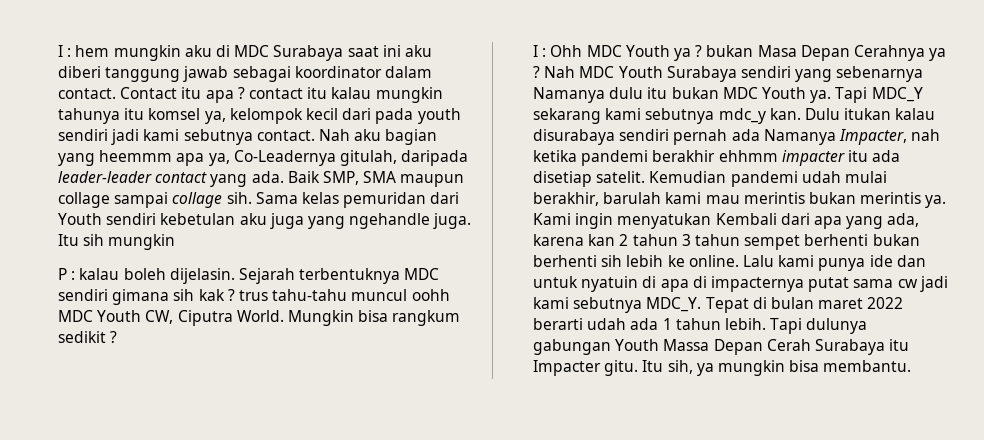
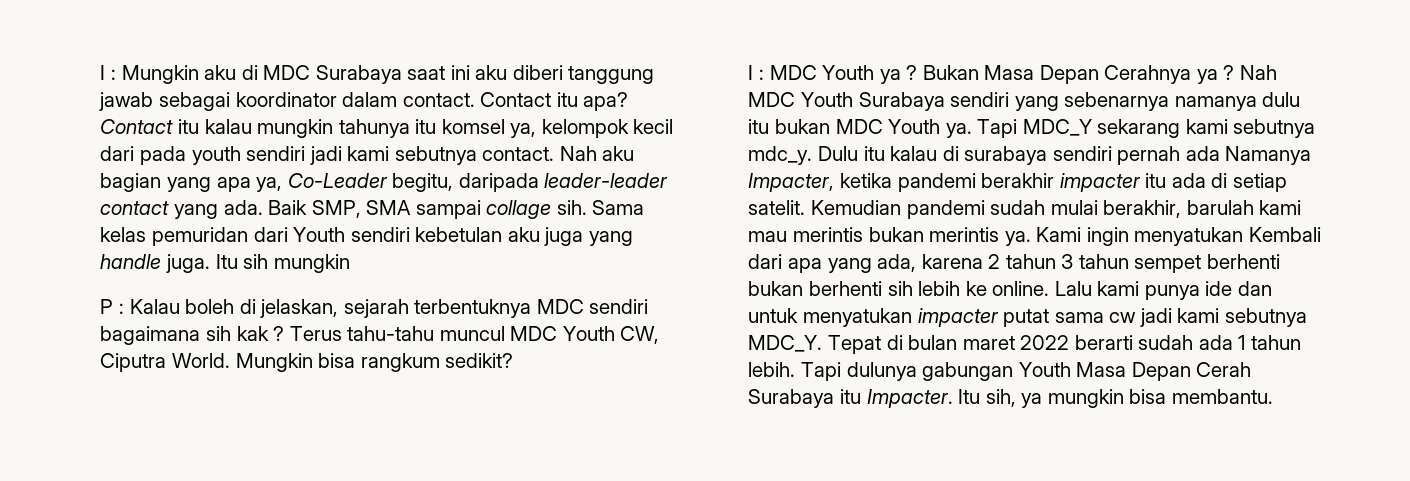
[58,45,181,61] I : hem mungkin -> [100,65,199,84] I : Mungkin
[205,87,304,103] apa ? contact -> [583,92,629,111] [100,119,174,134] apa? Contact
[99,150,173,162] heemmm -> (212, 184) none
[233,150,398,166] Co-Leadernya gitulah, -> [287,173,454,192] Co-Leader begitu,
[400,174,465,187] [58,192,111,208] maupun collage -> (412, 207) none
[349,213,431,229] ngehandle -> [100,254,162,269] handle
[79,268,296,284] kalau boleh dijelasin. Sejarah -> [129,299,409,318] Kalau boleh di jelaskan, sejarah
[112,289,170,305] gimana -> [100,326,201,345] bagaimana
[239,290,269,301] trus -> [289,326,342,341] Terus
[411,289,450,301] oohh -> (505, 333) none
[58,331,118,343] [533,45,583,57] sedikit ? // I : Ohh -> [445,353,514,368] [748,65,765,80] sedikit? // I :
[706,45,754,57] bukan -> [922,65,979,80] Bukan
[533,87,606,103] Namanya -> [1174,96,1257,111] namanya
[718,108,936,124] [533,129,616,145] mdc_y kan. Dulu itukan kalau disurabaya -> [748,146,1048,165] mdc_y. Dulu itu kalau di surabaya
[911,129,941,141] nah -> (835, 182) none
[718,150,778,162] ehhmm -> (1055, 180) none
[533,171,593,187] disetiap -> [1211,173,1287,192] di setiap
[801,171,841,183] udah -> [990,200,1046,215] sudah
[588,234,616,246] kan -> (983, 261) none
[581,276,805,292] nyatuin di apa di impacternya -> [803,308,999,327] menyatukan impacter
[587,318,627,330] udah -> [1138,335,1194,350] sudah
[663,339,710,351] Massa -> [1076,362,1127,377] Masa
[533,360,639,376] Impacter gitu. -> [866,389,953,408] Impacter.

